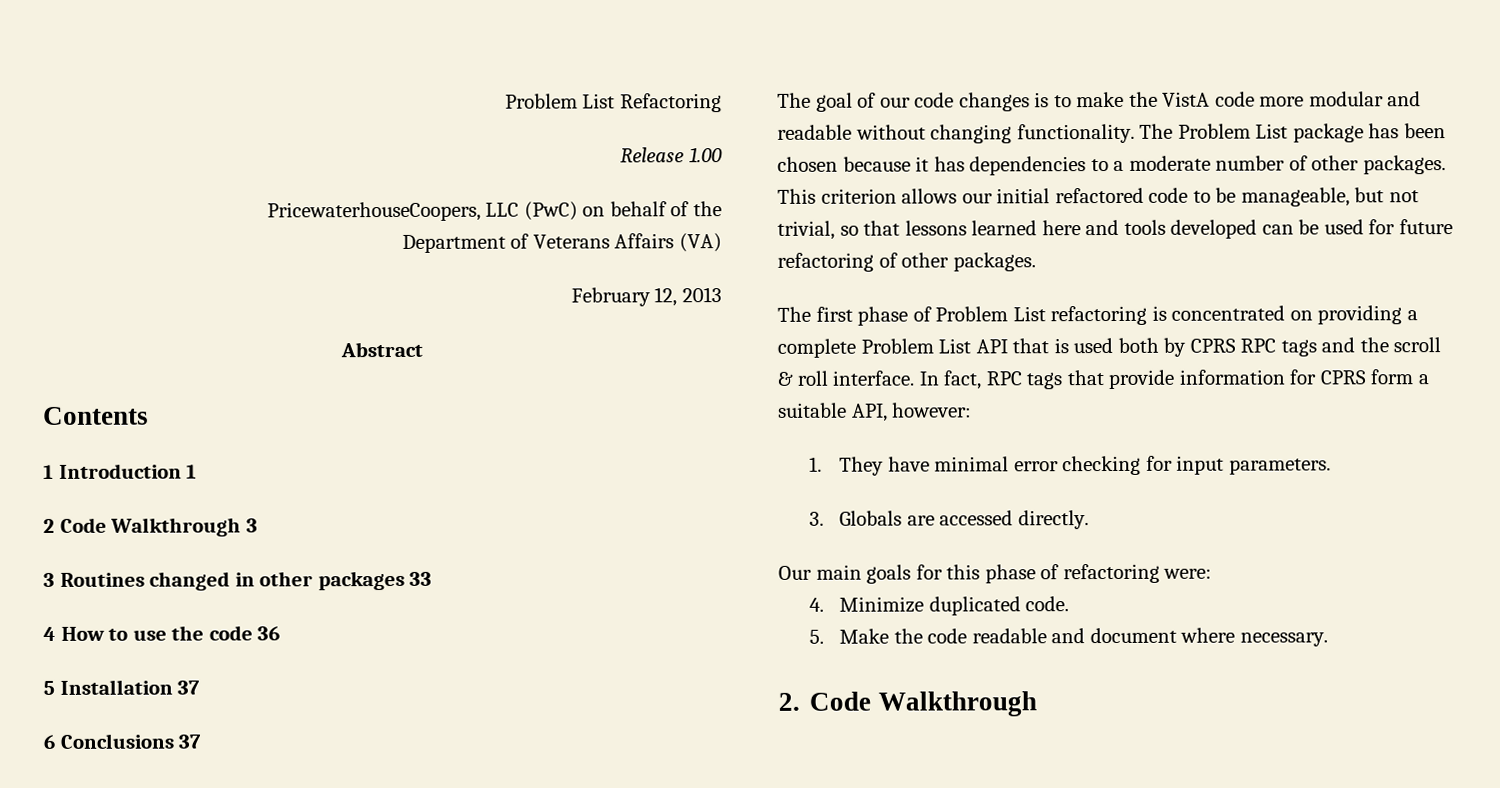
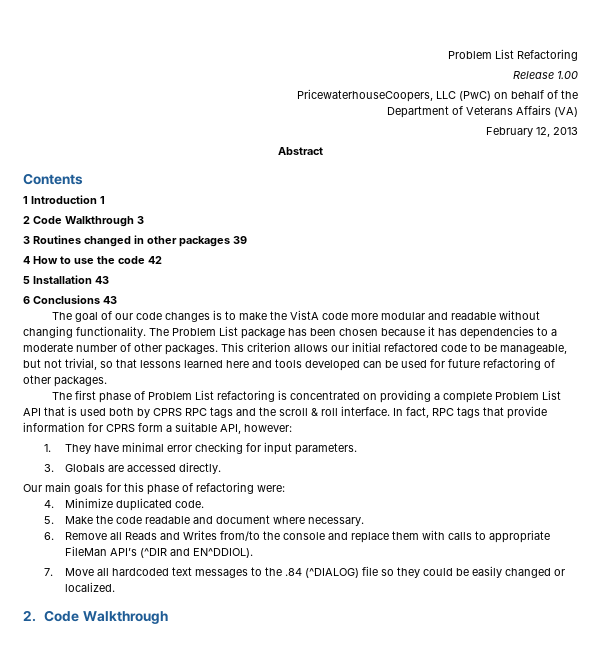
[409,571,433,586] 33 -> [233,236,247,244] 39
[257,626,281,641] 36 -> [148,256,162,264] 42
[177,680,201,695] 37 -> [95,276,109,284] 43
[178,734,202,749] 37 -> [103,296,117,304] 43
(1328, 639) none -> [44,530,551,543] [65,546,254,558] [44,566,566,578] [65,582,116,592] // 6. Remove all Reads and Writes from/to the console and replace them with calls to appropriate FileMan API’s (^DIR and EN^DDIOL). // 7. Move all hardcoded text messages to the .84 (^DIALOG) file so they could be easily changed or localized.

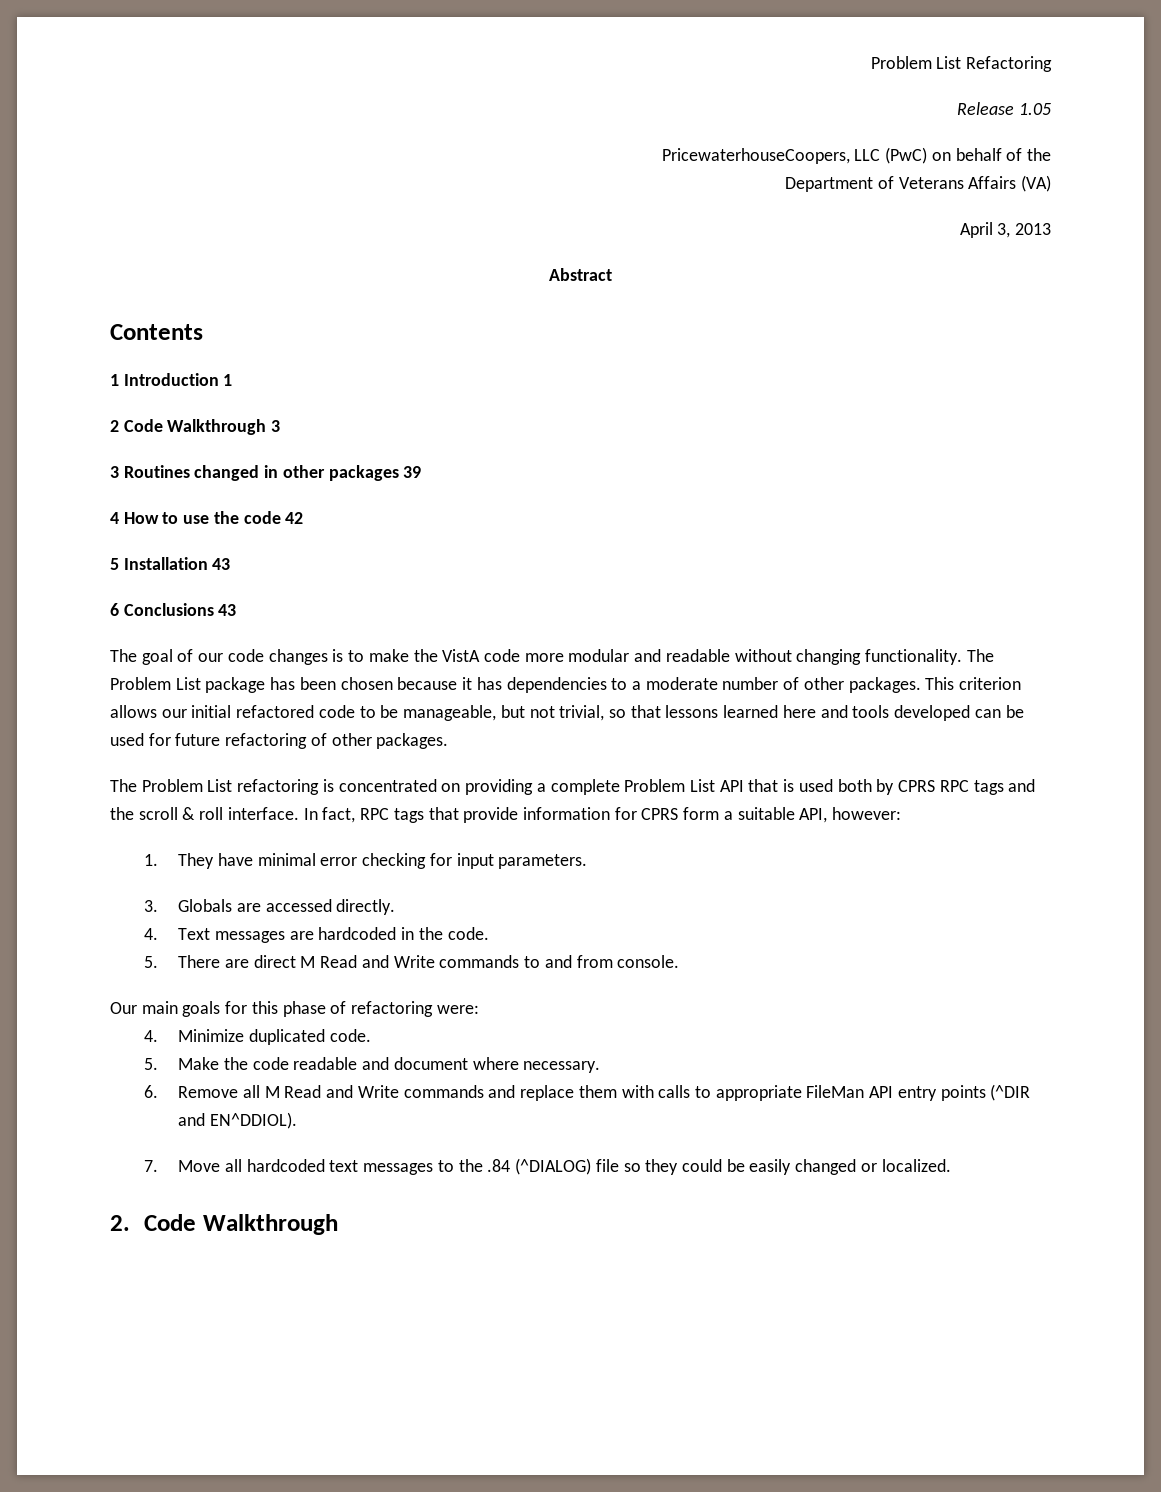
[557,71,578,79] 1.00 -> [1019,103,1051,115] 1.05
[486,127,550,137] February 12, -> [959,222,1011,238] April 3,
[74,390,145,403] first phase of -> (137, 785) none
(222, 468) none -> [144,927,489,943] [144,955,680,968] // 4. Text messages are hardcoded in the code. // 5. There are direct M Read and Write commands to and from console.
[125,530,326,541] Reads and Writes from/to the console -> [264,1085,484,1098] M Read and Write commands
[110,548,138,556] API’s -> [869,1085,986,1101] API entry points

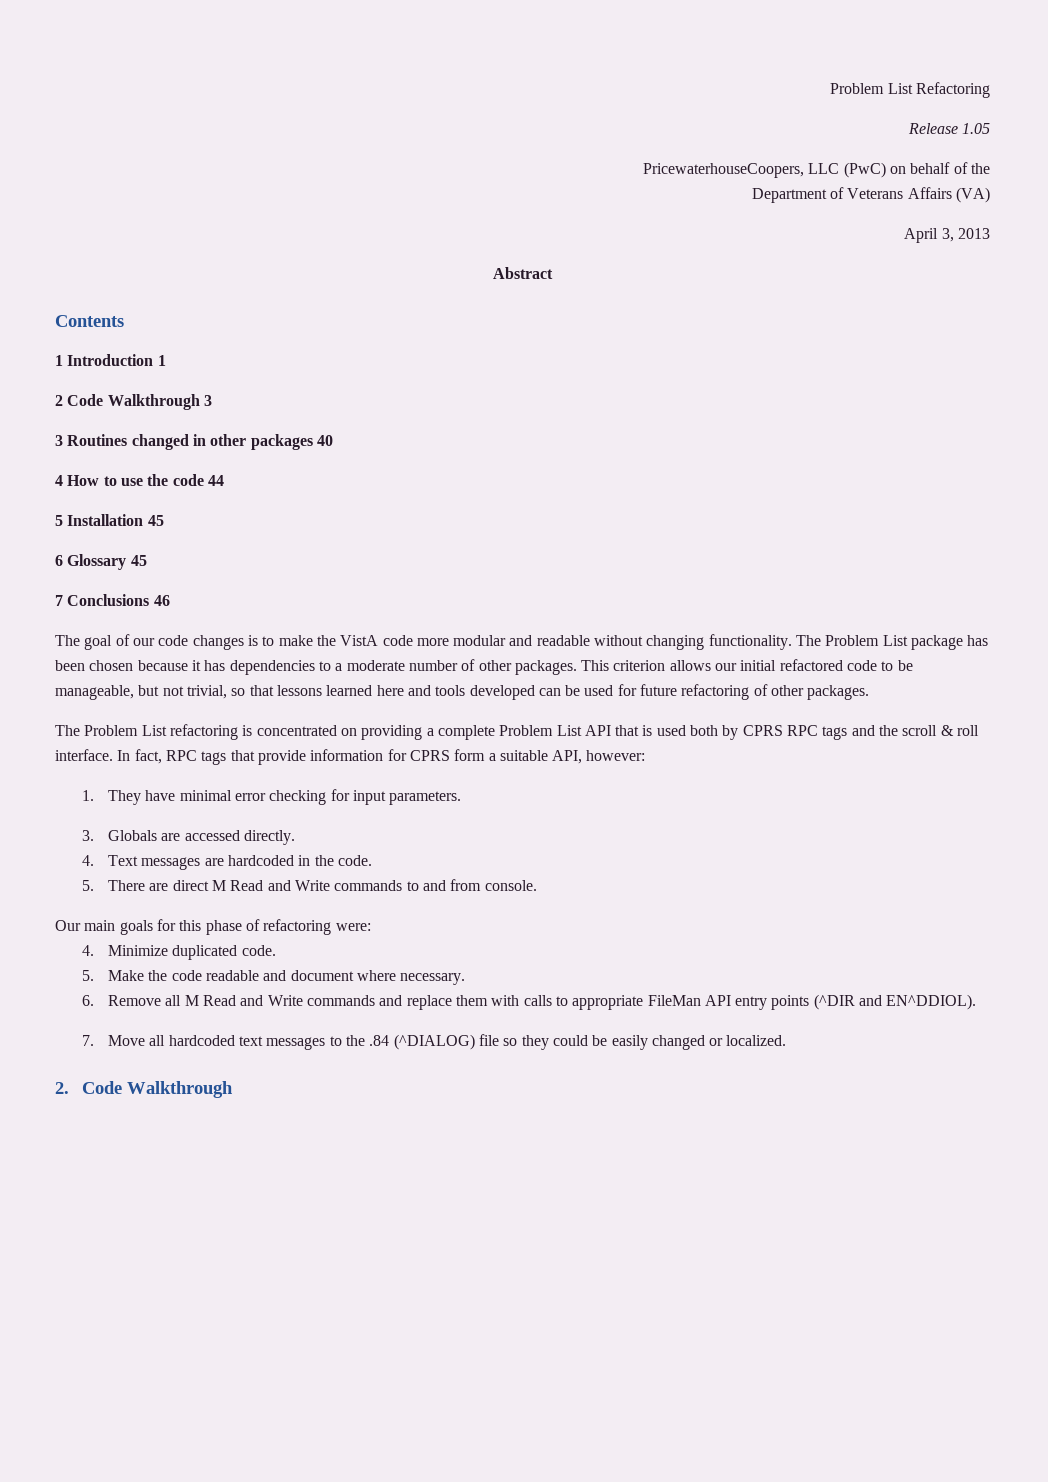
[403,466,422,478] 39 -> [316,435,333,446] 40
[285,512,304,524] 42 -> [207,475,224,486] 44
[212,558,231,570] 43 -> [147,515,164,526] 45
[123,603,237,616] Conclusions 43 -> [67,554,147,570] [55,594,170,606] Glossary 45 // 7 Conclusions 46

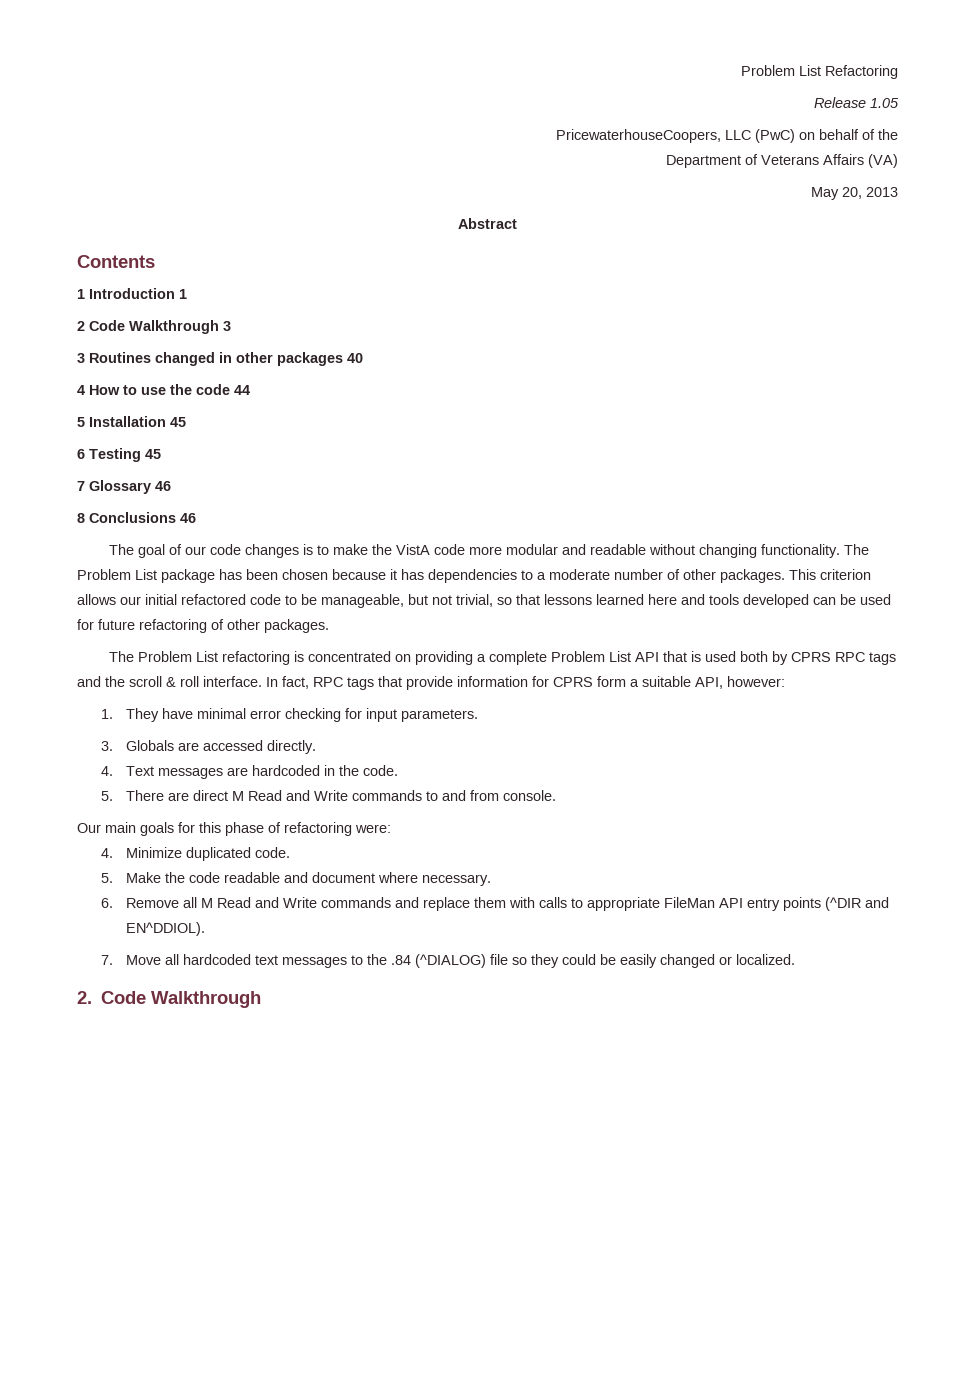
[904,228,954,243] April 3, -> [811,187,862,200] May 20,
[67,554,127,570] Glossary -> [89,448,141,462] Testing
(63, 600) none -> [89,480,171,494] [77,513,85,523] Glossary 46 // 8

